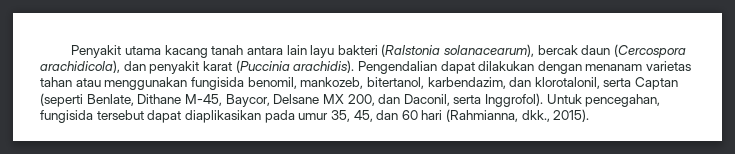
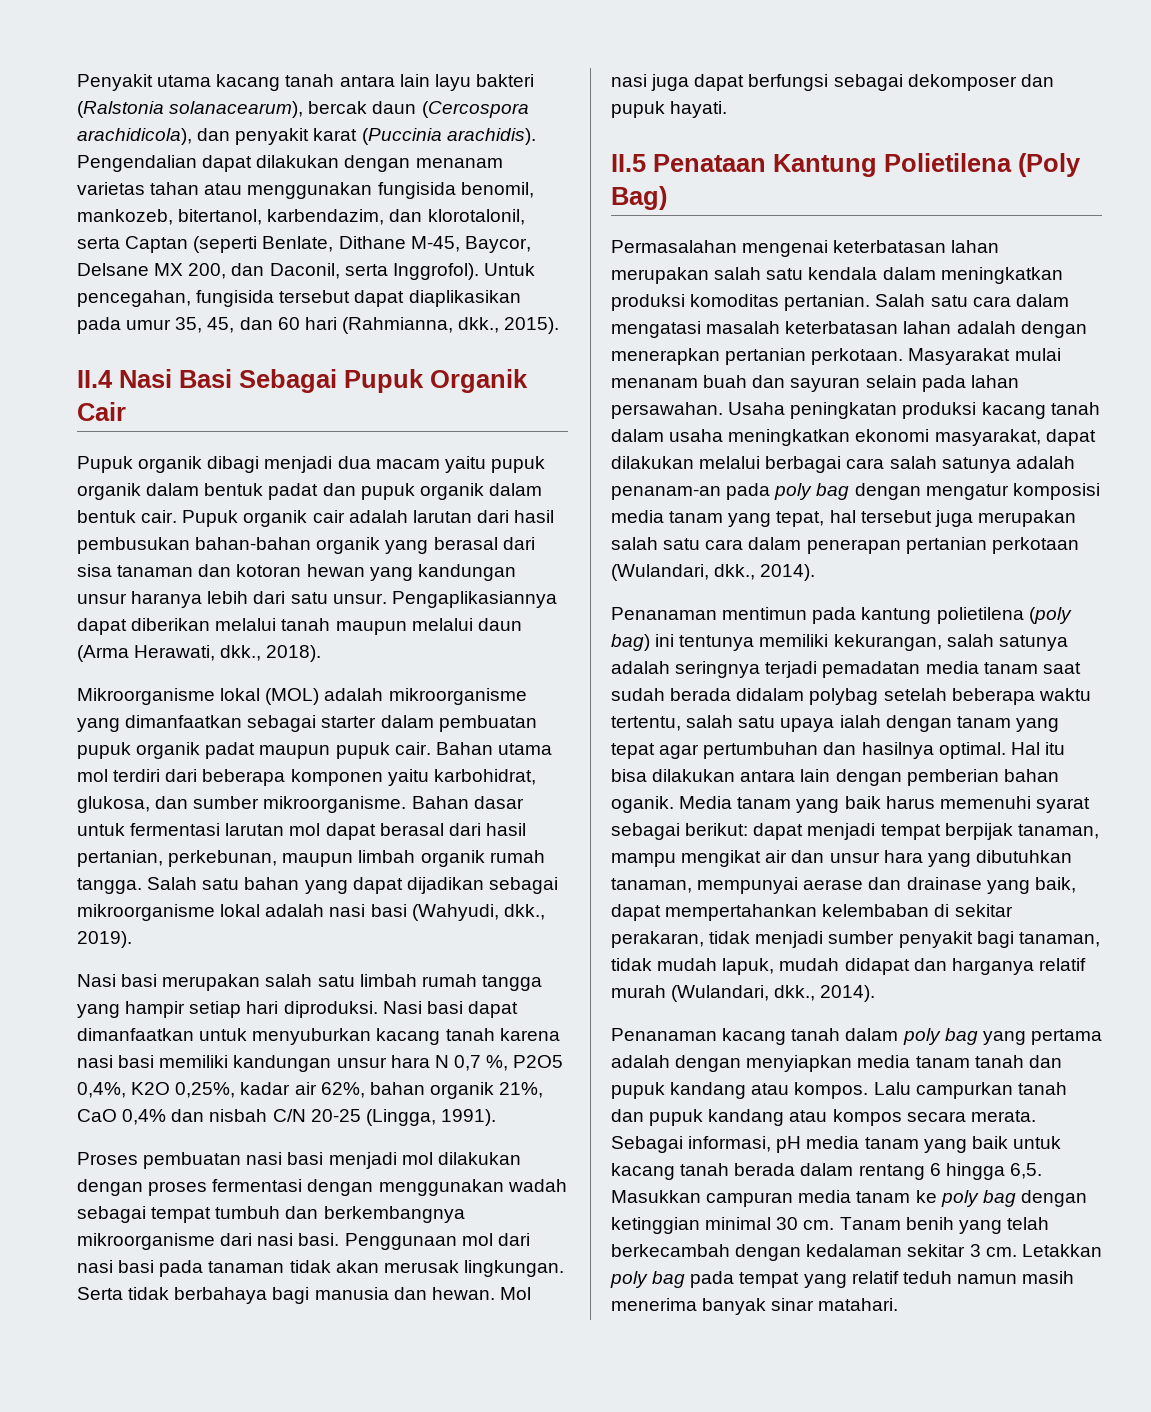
(590, 115) none -> [77,369,528,393] [77,402,126,421] [77,456,545,473] [77,483,542,500] [77,510,555,527] [77,537,535,554] [77,564,516,581] [77,591,557,608] [77,618,522,635] [77,645,322,662] [77,688,527,705] [77,715,537,732] [77,742,552,759] [77,769,536,786] [77,796,524,813] [77,823,526,840] [77,850,545,867] [77,877,558,894] [77,904,545,921] [77,931,132,948] [77,974,542,991] [77,1001,518,1018] [77,1028,560,1045] [77,1055,564,1072] [77,1082,544,1099] [77,1109,496,1126] [77,1152,521,1169] [77,1179,567,1196] [77,1206,465,1223] [77,1233,530,1250] [77,1260,564,1277] [77,1287,531,1304] [611,74,1054,91] [611,101,728,118] [611,153,1081,177] [611,186,667,210] [611,240,1000,257] [611,267,1063,284] [611,294,1069,311] [611,321,1087,338] [611,348,1061,365] [611,375,1019,392] [611,402,1100,419] [611,429,1096,446] [611,456,1075,473] [611,483,1100,500] [611,510,1076,527] [611,537,1079,554] [611,564,816,581] [611,607,1072,624] [611,634,1068,651] [611,661,1081,678] [611,688,1091,705] [611,715,1059,732] [611,742,1065,759] [611,769,1059,786] [611,796,1090,813] [611,823,1099,840] [611,850,1072,867] [611,877,1076,894] [611,904,1013,921] [611,931,1100,948] [611,958,1086,975] [611,985,876,1002] [611,1028,1102,1045] [611,1055,1062,1072] [611,1082,1067,1099] [611,1109,1036,1126] [611,1136,1061,1153] [611,1163,1042,1180] [611,1190,1087,1207] [611,1217,1049,1234] [611,1244,1102,1261] [610,1271,1075,1288] [611,1298,899,1315] // II.4 Nasi Basi Sebagai Pupuk Organik Cair // Pupuk organik dibagi menjadi dua macam yaitu pupuk organik dalam bentuk padat dan pupuk organik dalam bentuk cair. Pupuk organik cair adalah larutan dari hasil pembusukan bahan-bahan organik yang berasal dari sisa tanaman dan kotoran hewan yang kandungan unsur haranya lebih dari satu unsur. Pengaplikasiannya dapat diberikan melalui tanah maupun melalui daun (Arma Herawati, dkk., 2018). // Mikroorganisme lokal (MOL) adalah mikroorganisme yang dimanfaatkan sebagai starter dalam pembuatan pupuk organik padat maupun pupuk cair. Bahan utama mol terdiri dari beberapa komponen yaitu karbohidrat, glukosa, dan sumber mikroorganisme. Bahan dasar untuk fermentasi larutan mol dapat berasal dari hasil pertanian, perkebunan, maupun limbah organik rumah tangga. Salah satu bahan yang dapat dijadikan sebagai mikroorganisme lokal adalah nasi basi (Wahyudi, dkk., 2019). // Nasi basi merupakan salah satu limbah rumah tangga yang hampir setiap hari diproduksi. Nasi basi dapat dimanfaatkan untuk menyuburkan kacang tanah karena nasi basi memiliki kandungan unsur hara N 0,7 %, P2O5 0,4%, K2O 0,25%, kadar air 62%, bahan organik 21%, CaO 0,4% dan nisbah C/N 20-25 (Lingga, 1991). // Proses pembuatan nasi basi menjadi mol dilakukan dengan proses fermentasi dengan menggunakan wadah sebagai tempat tumbuh dan berkembangnya mikroorganisme dari nasi basi. Penggunaan mol dari nasi basi pada tanaman tidak akan merusak lingkungan. Serta tidak berbahaya bagi manusia dan hewan. Mol nasi juga dapat berfungsi sebagai dekomposer dan pupuk hayati. // II.5 Penataan Kantung Polietilena (Poly Bag) // Permasalahan mengenai keterbatasan lahan merupakan salah satu kendala dalam meningkatkan produksi komoditas pertanian. Salah satu cara dalam mengatasi masalah keterbatasan lahan adalah dengan menerapkan pertanian perkotaan. Masyarakat mulai menanam buah dan sayuran selain pada lahan persawahan. Usaha peningkatan produksi kacang tanah dalam usaha meningkatkan ekonomi masyarakat, dapat dilakukan melalui berbagai cara salah satunya adalah penanam-an pada poly bag dengan mengatur komposisi media tanam yang tepat, hal tersebut juga merupakan salah satu cara dalam penerapan pertanian perkotaan (Wulandari, dkk., 2014). // Penanaman mentimun pada kantung polietilena (poly bag) ini tentunya memiliki kekurangan, salah satunya adalah seringnya terjadi pemadatan media tanam saat sudah berada didalam polybag setelah beberapa waktu tertentu, salah satu upaya ialah dengan tanam yang tepat agar pertumbuhan dan hasilnya optimal. Hal itu bisa dilakukan antara lain dengan pemberian bahan oganik. Media tanam yang baik harus memenuhi syarat sebagai berikut: dapat menjadi tempat berpijak tanaman, mampu mengikat air dan unsur hara yang dibutuhkan tanaman, mempunyai aerase dan drainase yang baik, dapat mempertahankan kelembaban di sekitar perakaran, tidak menjadi sumber penyakit bagi tanaman, tidak mudah lapuk, mudah didapat dan harganya relatif murah (Wulandari, dkk., 2014). // Penanaman kacang tanah dalam poly bag yang pertama adalah dengan menyiapkan media tanam tanah dan pupuk kandang atau kompos. Lalu campurkan tanah dan pupuk kandang atau kompos secara merata. Sebagai informasi, pH media tanam yang baik untuk kacang tanah berada dalam rentang 6 hingga 6,5. Masukkan campuran media tanam ke poly bag dengan ketinggian minimal 30 cm. Tanam benih yang telah berkecambah dengan kedalaman sekitar 3 cm. Letakkan poly bag pada tempat yang relatif teduh namun masih menerima banyak sinar matahari.

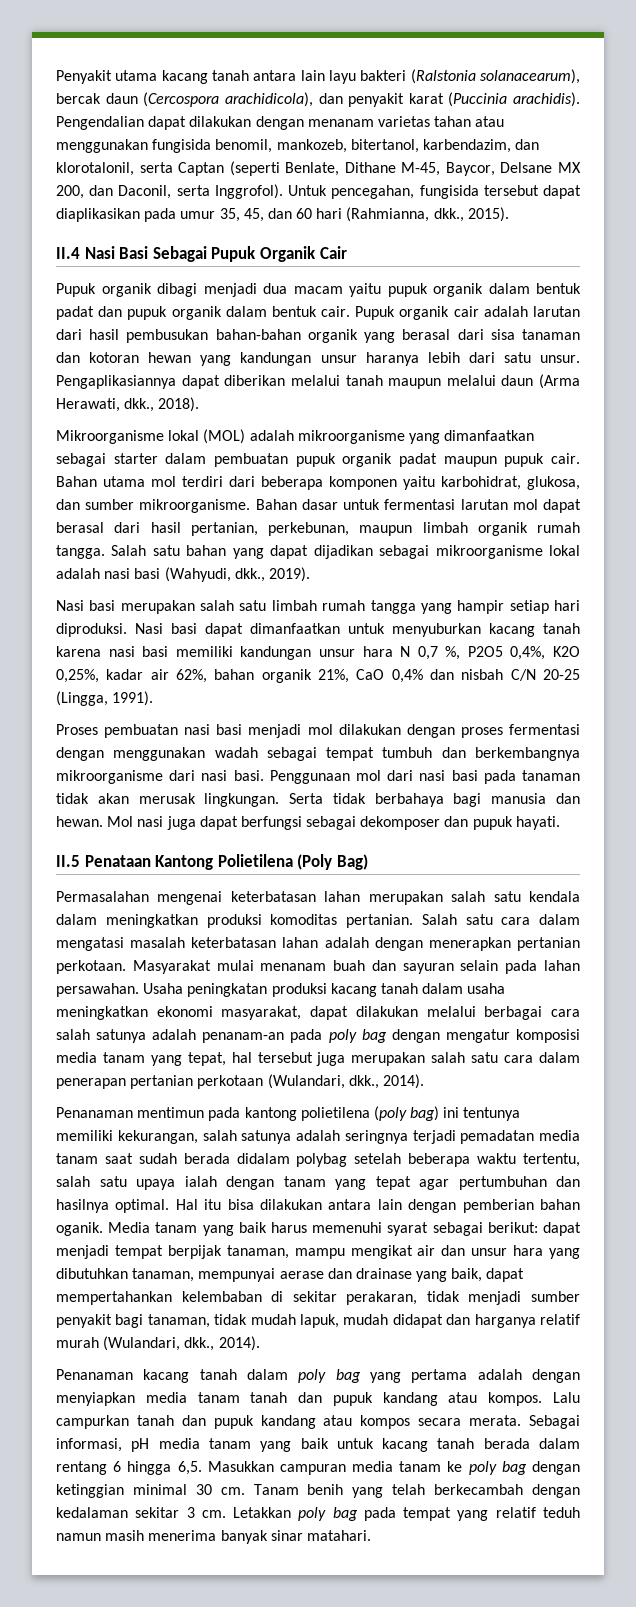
[773,154,877,177] Kantung -> [155,855,214,870] Kantong
[861,607,932,624] kantung -> [244,1107,297,1121] kantong

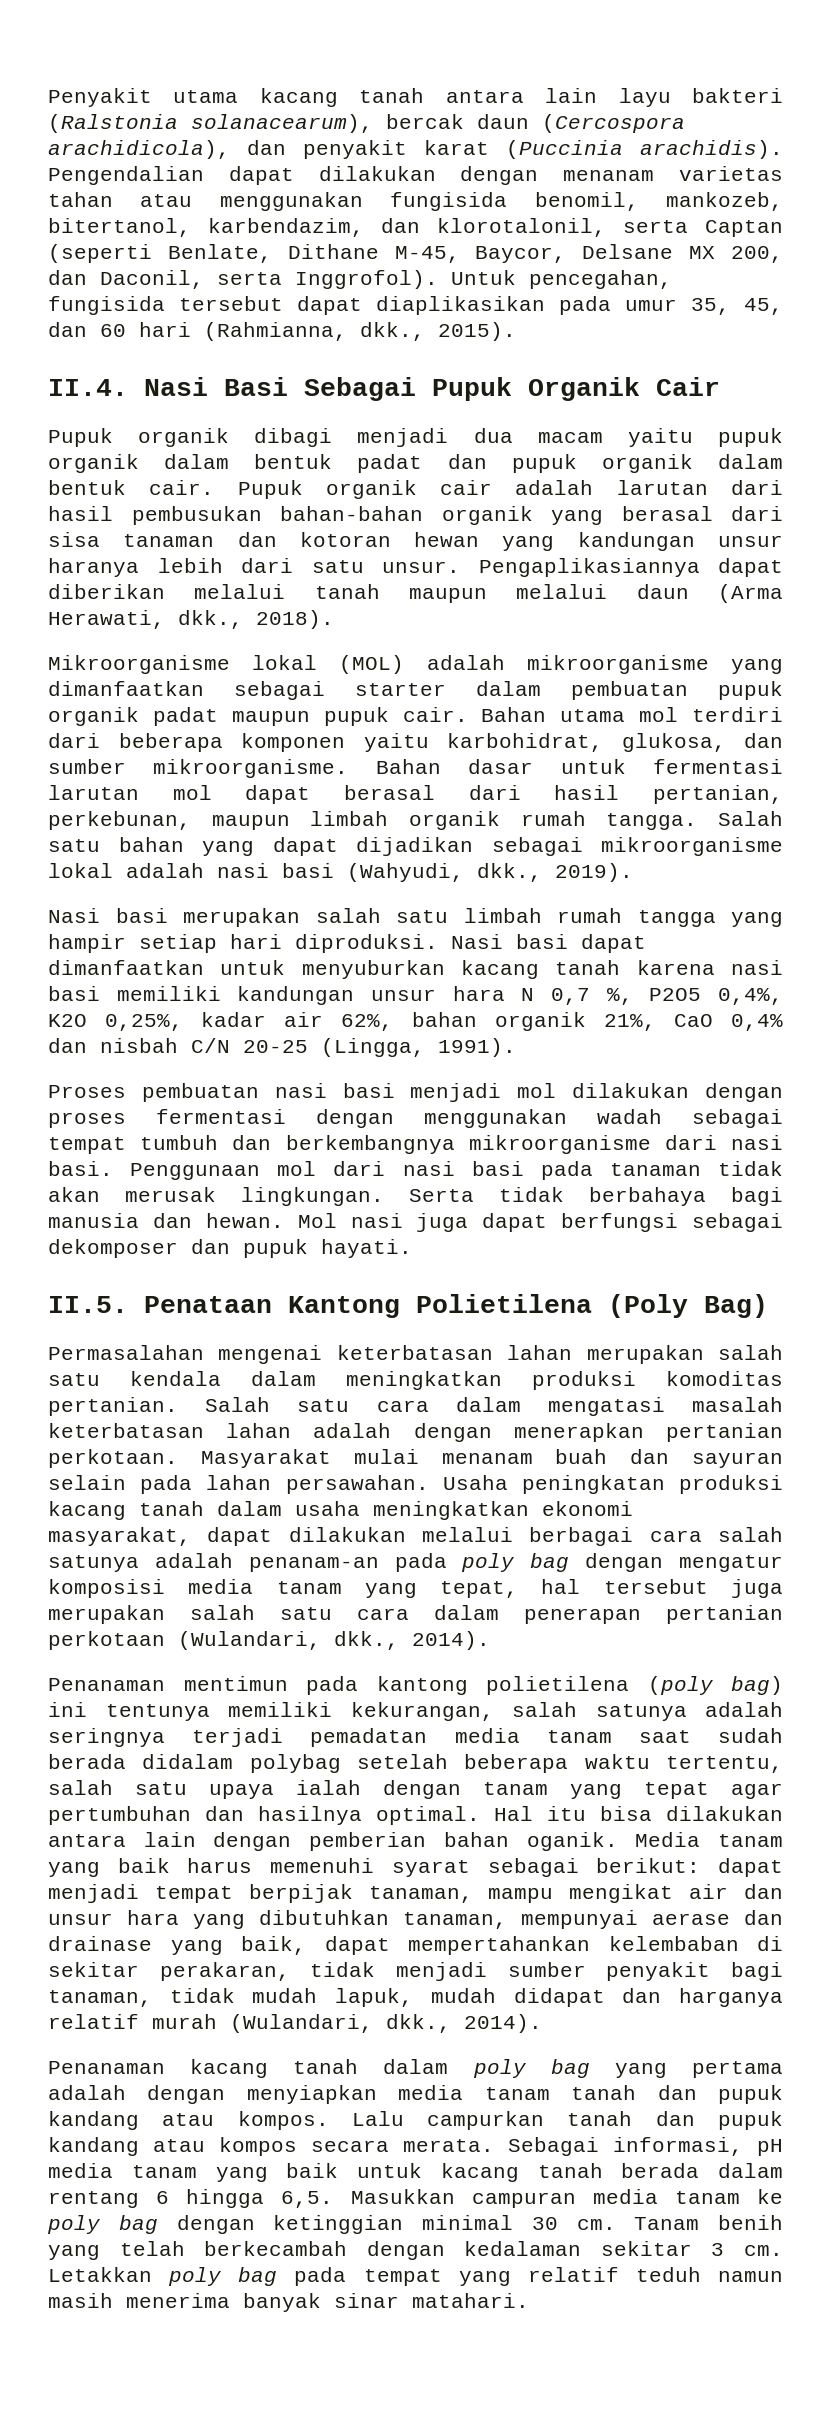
[56,247,80,259] II.4 -> [48,379,128,396] II.4.
[56,855,80,867] II.5 -> [48,1296,128,1313] II.5.

